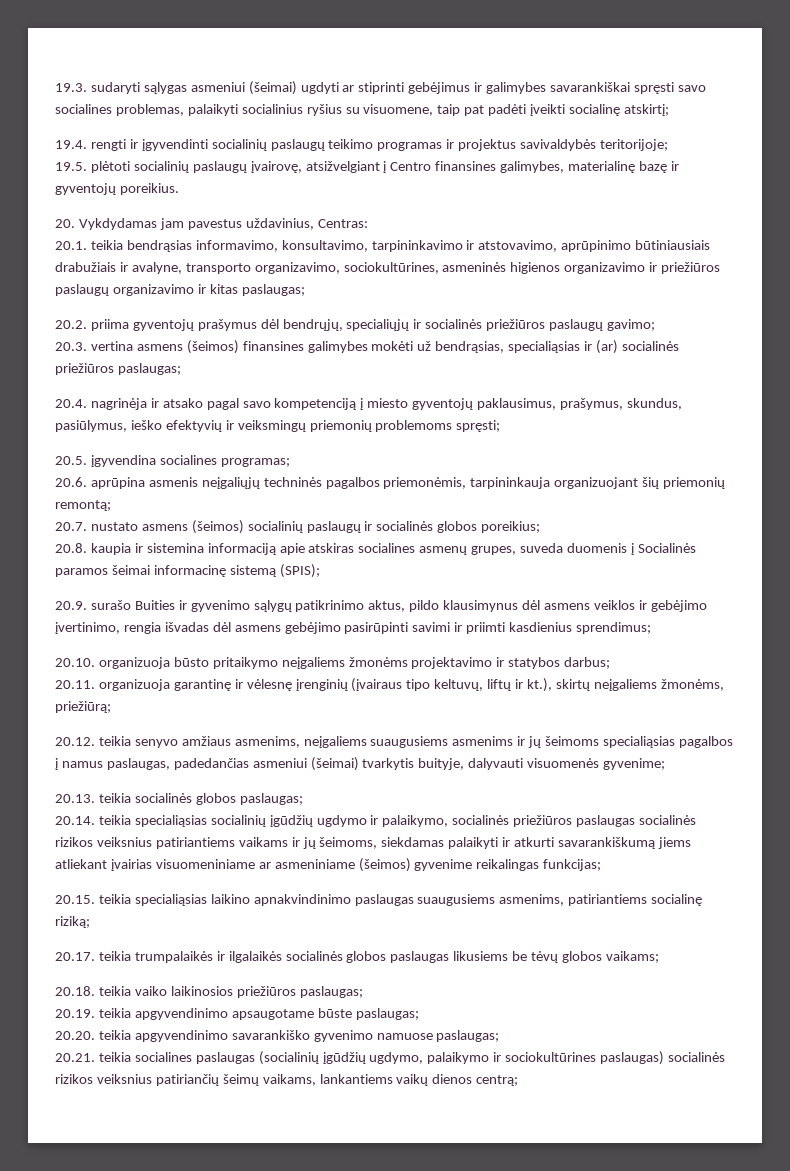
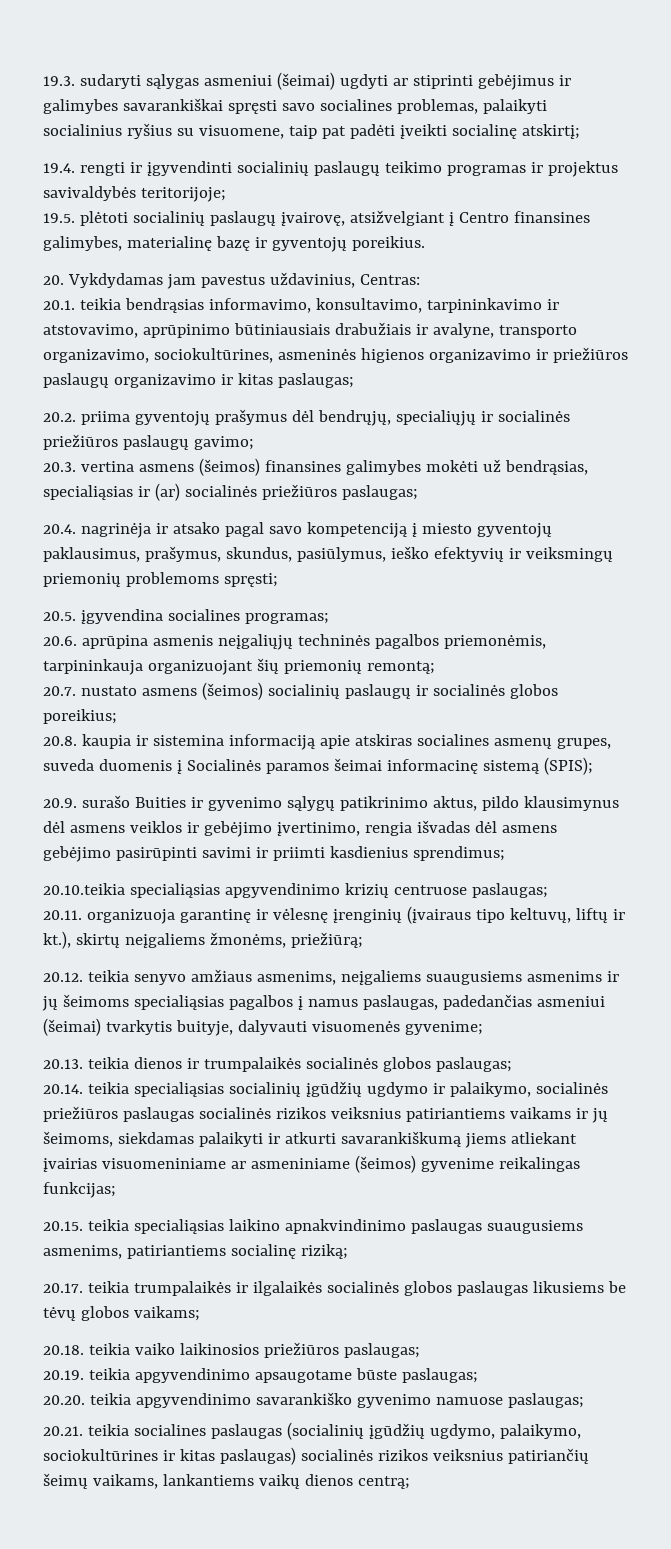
[55,657,611,669] 20.10. organizuoja būsto pritaikymo neįgaliems žmonėms projektavimo ir statybos darbus; -> [43,883,548,898] 20.10.teikia specialiąsias apgyvendinimo krizių centruose paslaugas;
(131, 798) none -> [133,1057,301,1072] dienos ir trumpalaikės
[427,1052,597,1064] palaikymo ir sociokultūrines -> [499,1424,581,1439] [43,1449,215,1461] palaikymo, sociokultūrines ir kitas

